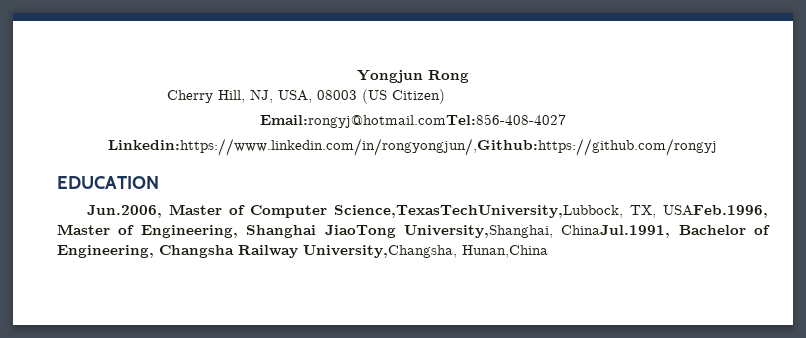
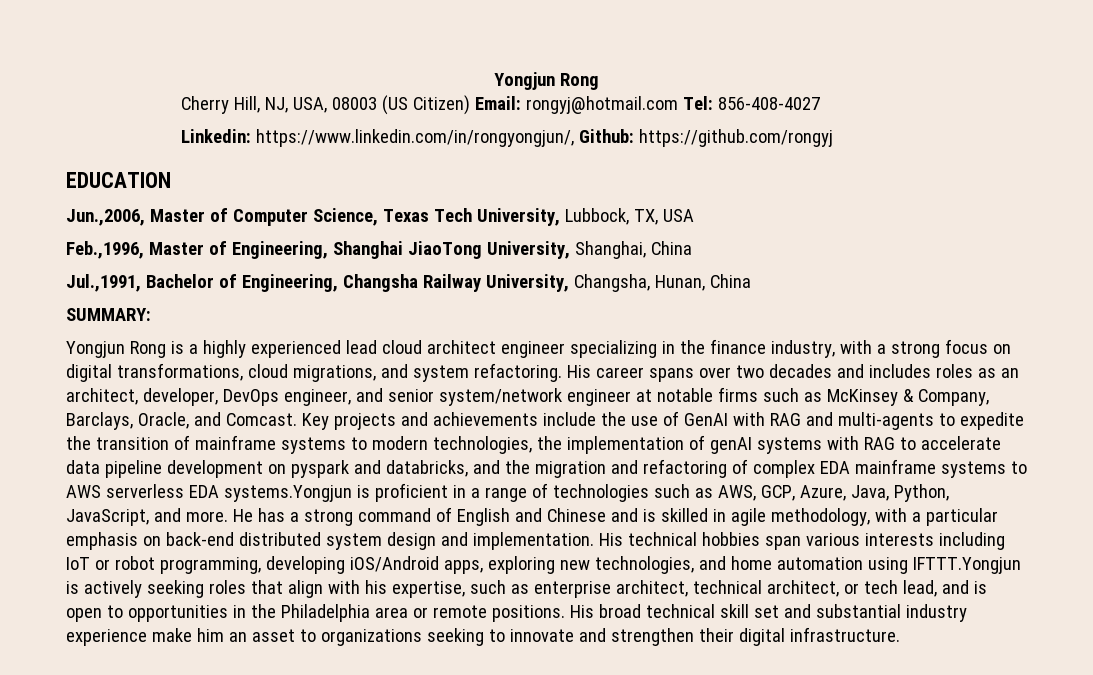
[259,114,566,128] [108,138,717,156] // Email:rongyj@hotmail.comTel:856-408-4027 // Linkedin:https://www.linkedin.com/in/rongyongjun/,Github:https://github.com/rongyj -> [474,96,820,114] [180,129,833,147] Email: rongyj@hotmail.com Tel: 856-408-4027 // Linkedin: https://www.linkedin.com/in/rongyongjun/, Github: https://github.com/rongyj
[86,205,162,218] Jun.2006, -> [66,209,145,226] Jun.,2006,
[333,205,768,218] Science,TexasTechUniversity,Lubbock, TX, USAFeb.1996, -> [312,208,694,226] [66,241,144,259] Science, Texas Tech University, Lubbock, TX, USA // Feb.,1996,
[403,225,671,238] University,Shanghai, ChinaJul.1991, -> [486,241,692,259] [66,274,141,292] University, Shanghai, China // Jul.,1991,
[303,245,548,258] University,Changsha, Hunan,China -> [485,274,751,292] [66,308,151,321] [66,339,1011,358] [66,363,1019,382] [66,387,989,406] [66,411,1024,430] [66,435,1001,454] [66,459,1027,478] [66,483,949,502] [66,507,998,526] [66,532,1005,550] [66,556,1021,574] [66,580,987,598] [66,604,967,622] [66,627,900,646] University, Changsha, Hunan, China // SUMMARY: // Yongjun Rong is a highly experienced lead cloud architect engineer specializing in the finance industry, with a strong focus on digital transformations, cloud migrations, and system refactoring. His career spans over two decades and includes roles as an architect, developer, DevOps engineer, and senior system/network engineer at notable firms such as McKinsey & Company, Barclays, Oracle, and Comcast. Key projects and achievements include the use of GenAI with RAG and multi-agents to expedite the transition of mainframe systems to modern technologies, the implementation of genAI systems with RAG to accelerate data pipeline development on pyspark and databricks, and the migration and refactoring of complex EDA mainframe systems to AWS serverless EDA systems.Yongjun is proficient in a range of technologies such as AWS, GCP, Azure, Java, Python, JavaScript, and more. He has a strong command of English and Chinese and is skilled in agile methodology, with a particular emphasis on back-end distributed system design and implementation. His technical hobbies span various interests including IoT or robot programming, developing iOS/Android apps, exploring new technologies, and home automation using IFTTT.Yongjun is actively seeking roles that align with his expertise, such as enterprise architect, technical architect, or tech lead, and is open to opportunities in the Philadelphia area or remote positions. His broad technical skill set and substantial industry experience make him an asset to organizations seeking to innovate and strengthen their digital infrastructure.

